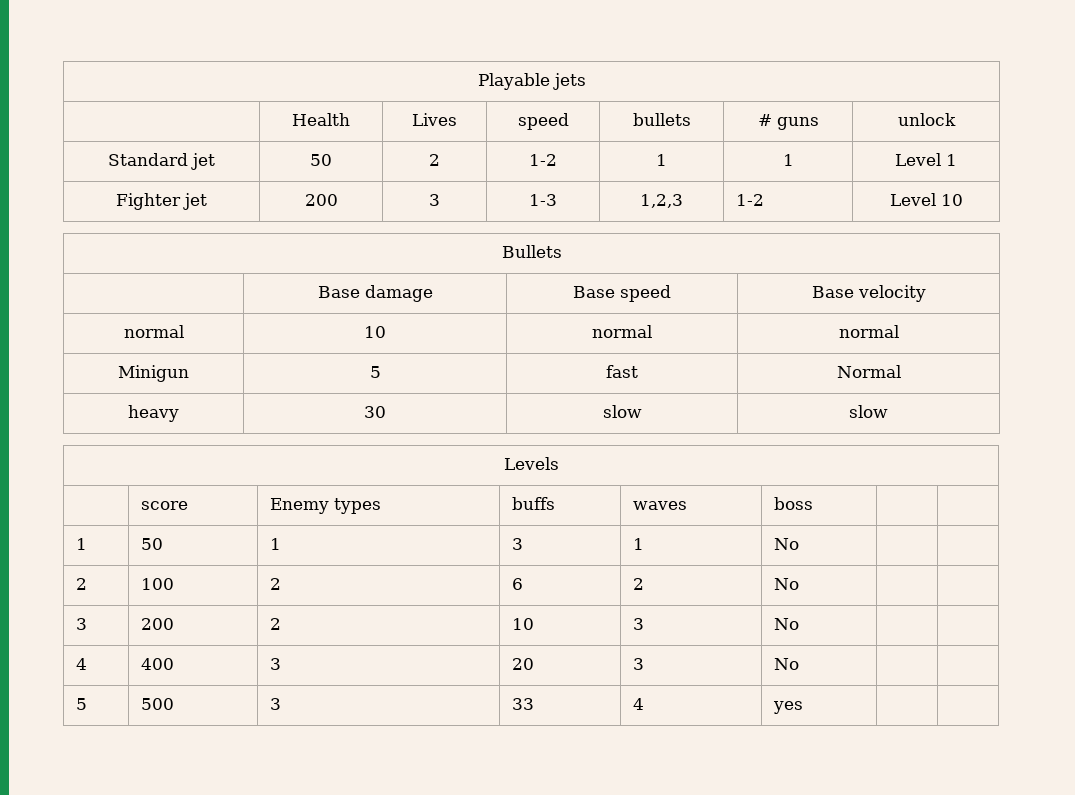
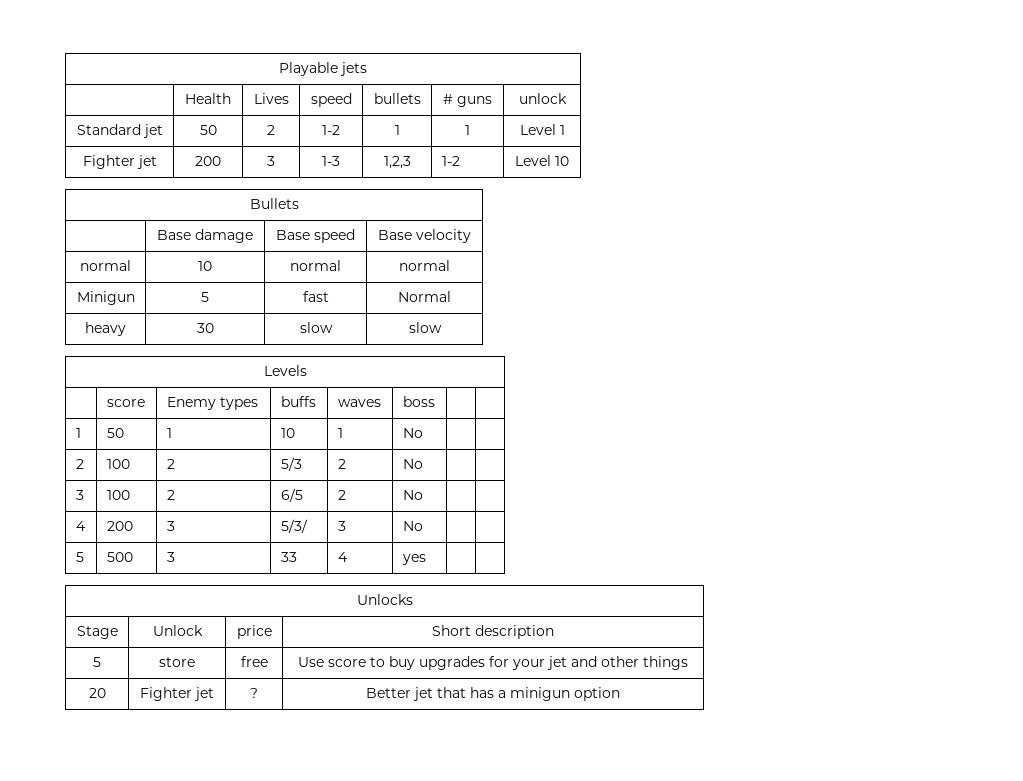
[511,538,523,550] 3 -> [280,428,295,438] 10
[511,578,523,590] 6 -> [280,457,302,471] 5/3
[140,618,174,630] [269,618,281,630] [511,618,534,630] [632,618,644,630] 200 | 2 | 10 | 3 -> [106,490,130,500] [166,490,175,500] [280,488,303,502] [337,490,346,500] 100 | 2 | 6/5 | 2
[140,658,174,670] [269,658,281,670] [511,658,534,670] 400 | 3 | 20 -> [106,521,133,531] [166,521,175,531] [280,519,308,533] 200 | 3 | 5/3/
(803, 707) none -> [356,594,413,605] [76,626,118,639] [152,625,203,636] [236,625,272,639] [432,625,554,639] [93,657,101,667] [159,657,195,667] [240,656,268,667] [298,656,688,670] [88,688,106,698] [140,687,214,701] [250,688,258,698] [366,687,620,701] // Unlocks // Stage | Unlock | price | Short description // 5 | store | free | Use score to buy upgrades for your jet and other things // 20 | Fighter jet | ? | Better jet that has a minigun option

